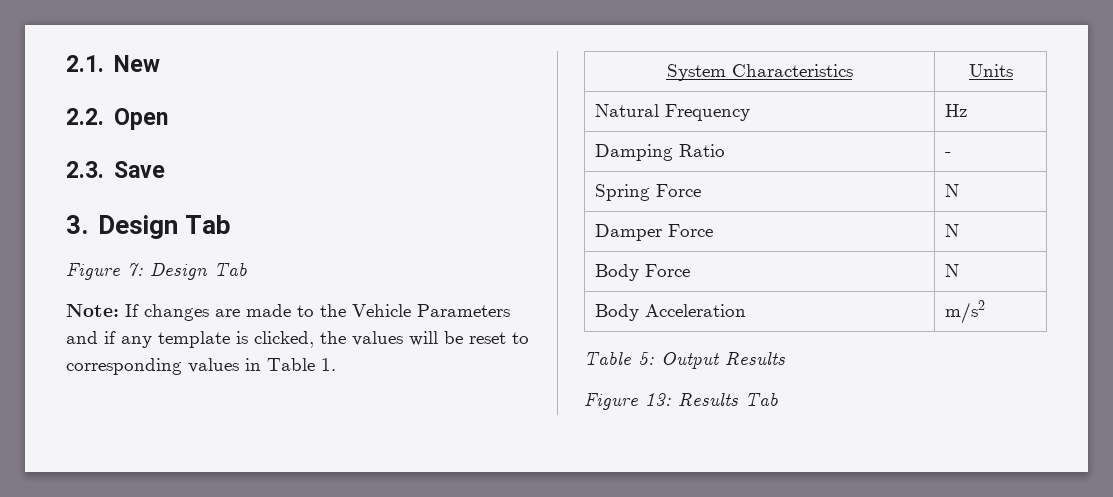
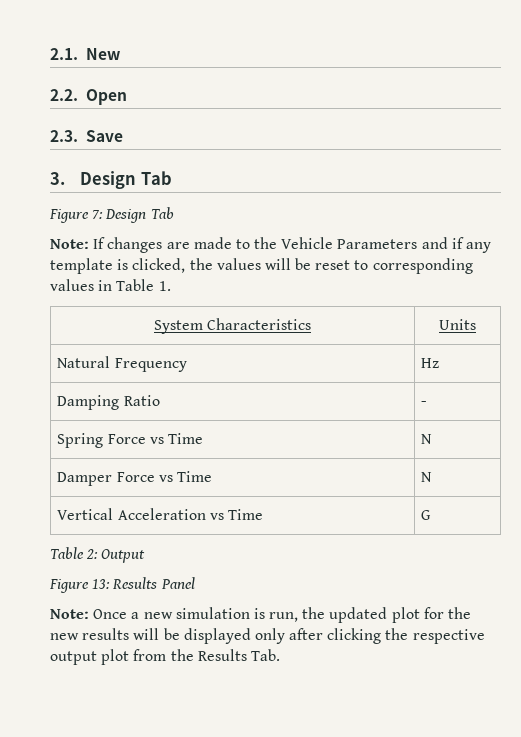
(701, 190) none -> [149,433,203,444] vs Time
[944,224,959,237] [594,264,690,281] [944,264,959,277] [594,304,746,321] [944,300,985,324] [584,351,654,365] | N // Body Force | N // Body Acceleration | m/s2 // Table 5: -> [158,471,212,482] [421,472,433,482] [57,508,263,520] [421,510,432,520] [50,547,99,559] vs Time | N // Vertical Acceleration vs Time | G // Table 2:
[725,352,785,365] Results -> (146, 556) none
[745,392,778,406] Tab -> [160,577,195,589] [50,607,472,623] [50,628,485,644] [50,649,280,665] Panel // Note: Once a new simulation is run, the updated plot for the new results will be displayed only after clicking the respective output plot from the Results Tab.

